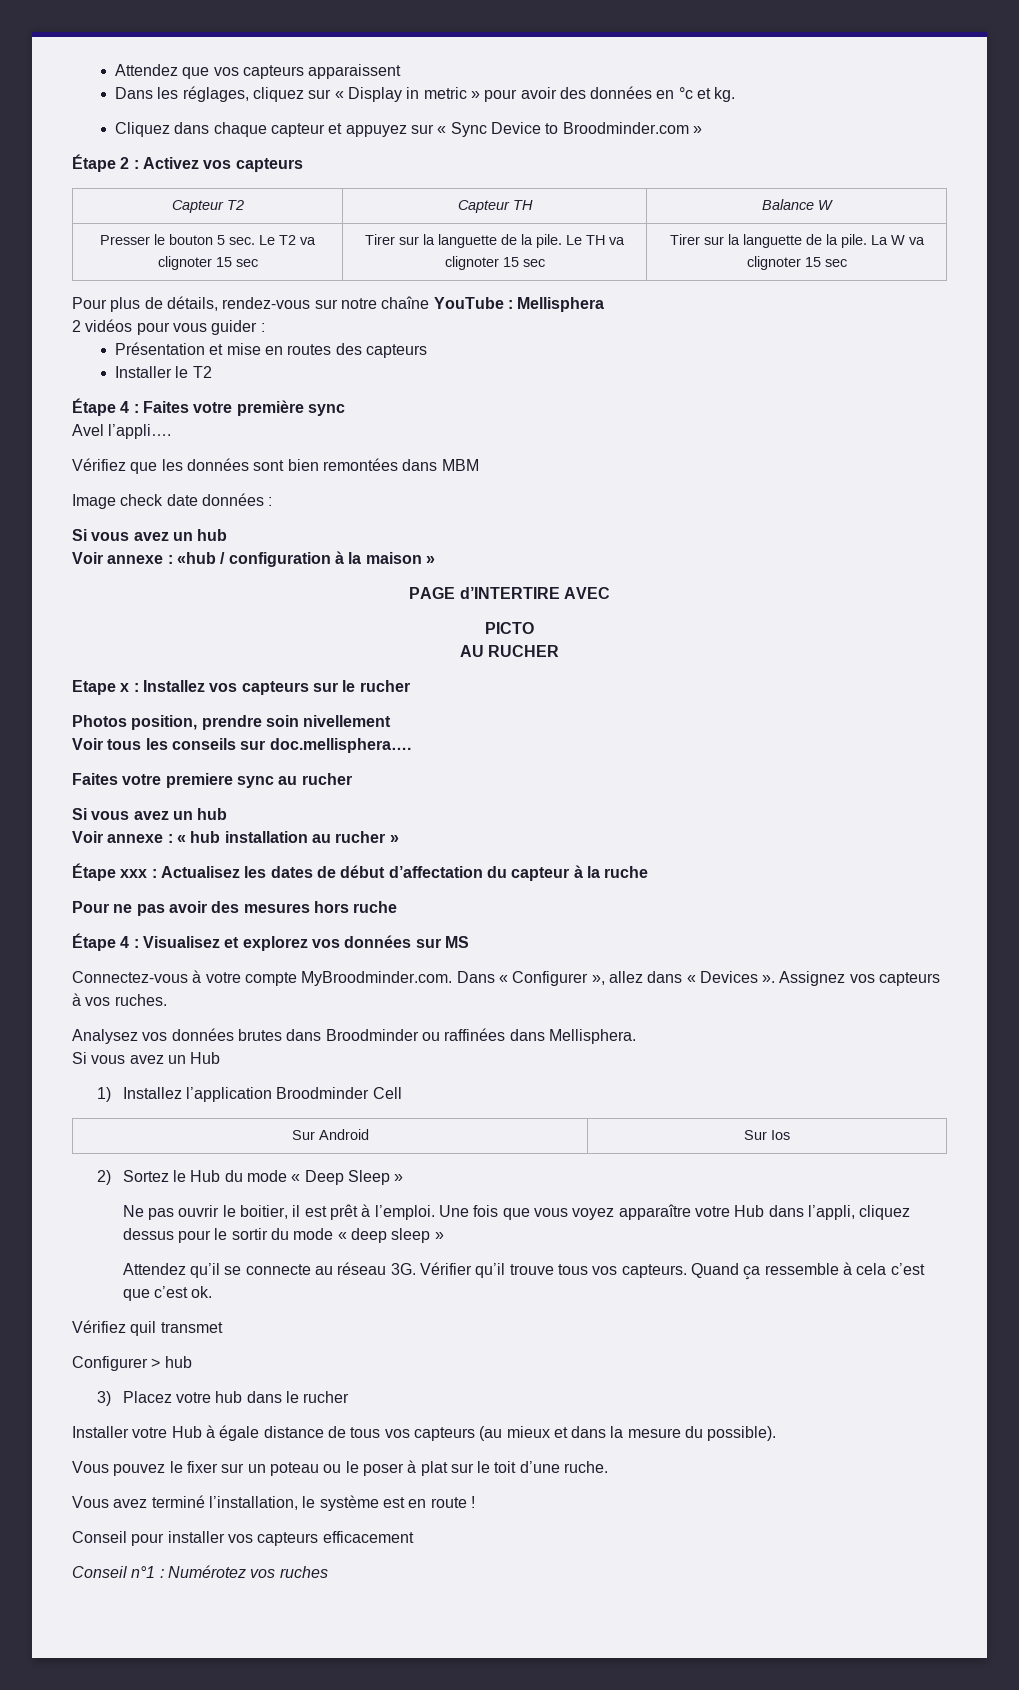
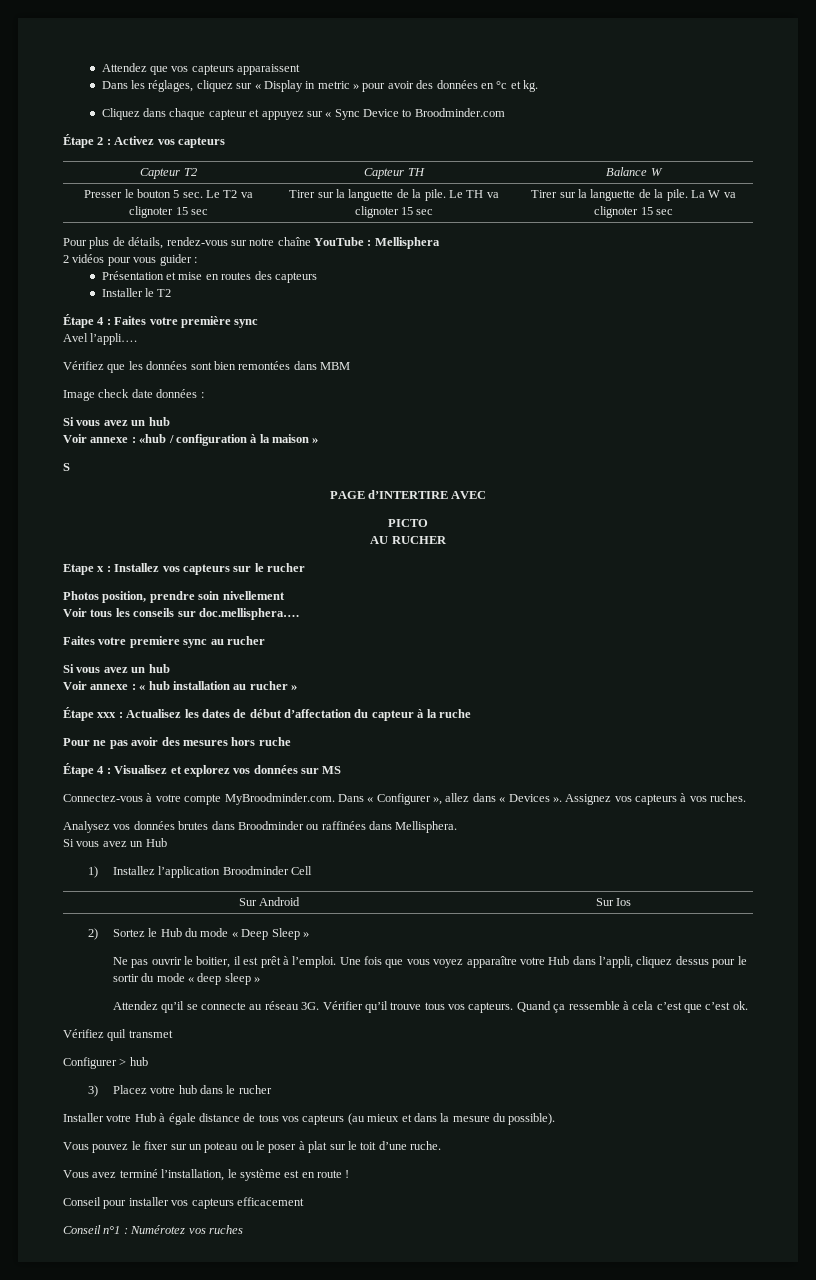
[692,126,702,134] » -> (505, 112) none
(435, 560) none -> [63,463,70,471] // S

